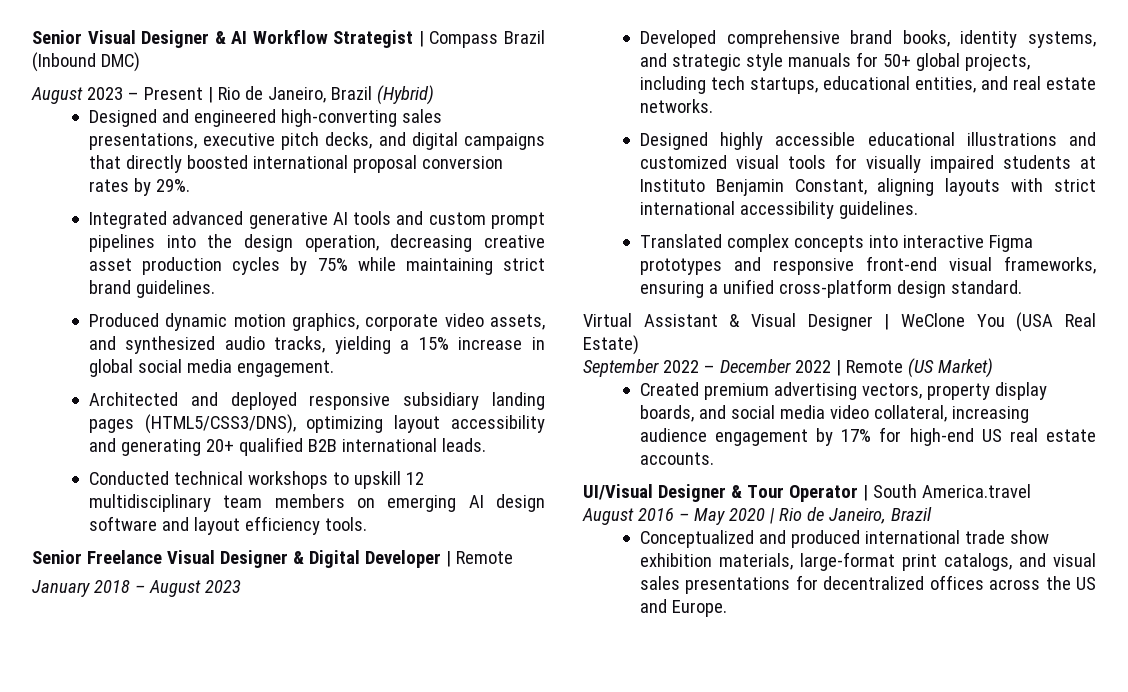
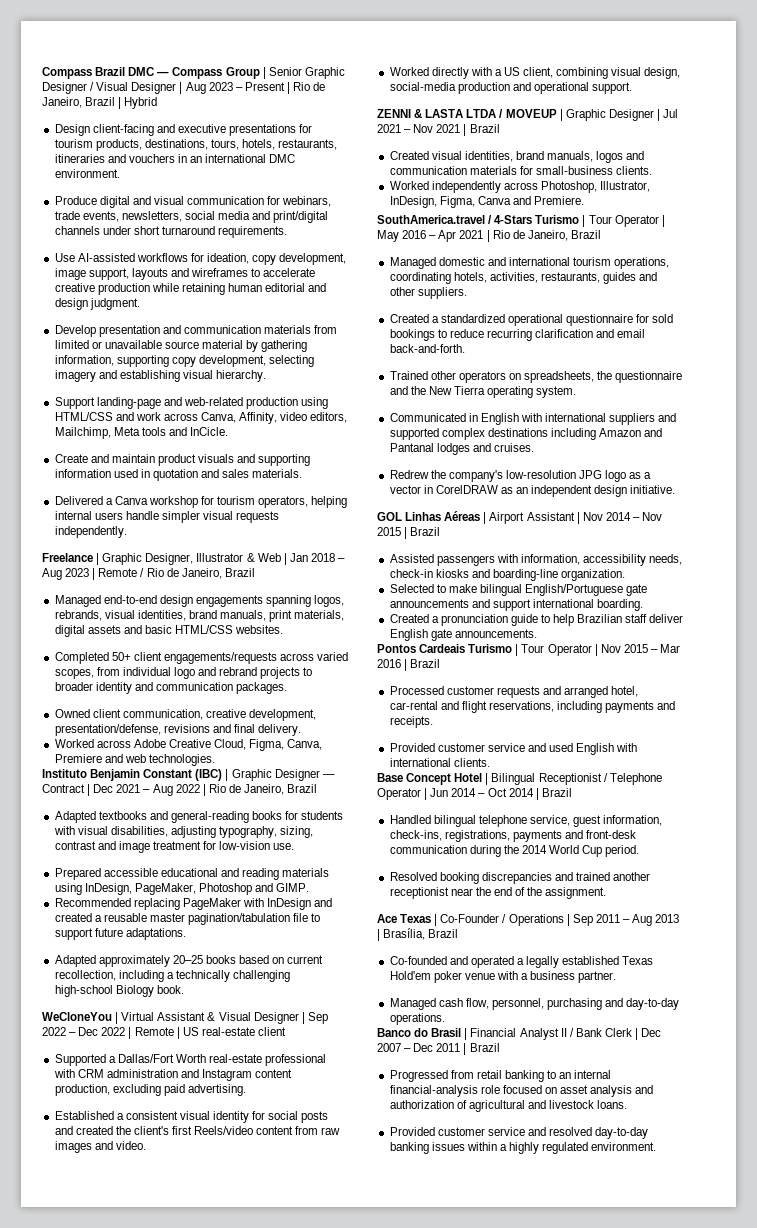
[32,30,545,48] [32,52,140,72] [31,87,83,104] Senior Visual Designer & AI Workflow Strategist | Compass Brazil (Inbound DMC) // August -> [42,67,345,79] [42,82,206,94] Compass Brazil DMC — Compass Group | Senior Graphic Designer / Visual Designer | Aug
[376,85,434,105] [88,109,442,127] [88,132,545,150] [88,155,503,173] [88,178,190,196] [88,211,545,229] [88,234,545,252] [88,257,546,275] [88,280,215,298] [88,313,545,331] [88,336,545,354] [88,359,334,377] [88,392,545,410] [88,414,545,434] [88,437,486,456] [88,471,424,489] [88,494,545,512] [88,516,367,535] [32,550,513,568] [32,580,241,597] [639,30,1096,48] [639,52,1030,71] [639,76,1096,94] [639,99,713,113] [639,132,1096,150] [639,154,1096,173] [639,178,1096,196] [639,201,918,219] [639,234,1033,252] [639,256,1096,275] [639,279,1022,298] (Hybrid) // Designed and engineered high-converting sales presentations, executive pitch decks, and digital campaigns that directly boosted international proposal conversion rates by 29%. // Integrated advanced generative AI tools and custom prompt pipelines into the design operation, decreasing creative asset production cycles by 75% while maintaining strict brand guidelines. // Produced dynamic motion graphics, corporate video assets, and synthesized audio tracks, yielding a 15% increase in global social media engagement. // Architected and deployed responsive subsidiary landing pages (HTML5/CSS3/DNS), optimizing layout accessibility and generating 20+ qualified B2B international leads. // Conducted technical workshops to upskill 12 multidisciplinary team members on emerging AI design software and layout efficiency tools. // Senior Freelance Visual Designer & Digital Developer | Remote // January 2018 – August 2023 // Developed comprehensive brand books, identity systems, and strategic style manuals for 50+ global projects, including tech startups, educational entities, and real estate networks. // Designed highly accessible educational illustrations and customized visual tools for visually impaired students at Instituto Benjamin Constant, aligning layouts with strict international accessibility guidelines. // Translated complex concepts into interactive Figma prototypes and responsive front-end visual frameworks, ensuring a unified cross-platform design standard. // -> [118,97,158,109] [54,124,313,136] [54,139,338,151] [54,154,296,163] [54,169,120,178] [54,196,332,208] [54,211,329,223] [54,226,288,238] [54,253,347,265] [54,268,316,280] [54,283,327,295] [54,298,140,310] [54,325,338,337] [54,340,308,352] [54,355,315,367] [54,370,267,382] [54,397,329,409] [54,412,348,424] [54,427,229,439] [54,454,311,466] [54,469,303,481] [54,496,348,508] [54,511,280,523] [54,526,127,538] [42,553,346,565] [42,568,255,580] [54,595,345,607] [54,610,345,622] [54,625,284,637] [54,652,349,664] [54,667,313,679] [54,682,288,694] [54,709,317,721] [54,724,302,736] [54,739,323,751] [54,754,215,766] [42,769,335,781] [42,784,318,796] [54,811,344,823] [53,826,314,838] [54,841,295,853] [54,868,330,880] [54,883,310,895] [54,898,333,910] [54,913,321,925] [54,928,186,940] [54,955,324,967] [54,970,291,982] [54,985,184,997] [42,1012,119,1024] | Hybrid // Design client-facing and executive presentations for tourism products, destinations, tours, hotels, restaurants, itineraries and vouchers in an international DMC environment. // Produce digital and visual communication for webinars, trade events, newsletters, social media and print/digital channels under short turnaround requirements. // Use AI-assisted workflows for ideation, copy development, image support, layouts and wireframes to accelerate creative production while retaining human editorial and design judgment. // Develop presentation and communication materials from limited or unavailable source material by gathering information, supporting copy development, selecting imagery and establishing visual hierarchy. // Support landing-page and web-related production using HTML/CSS and work across Canva, Affinity, video editors, Mailchimp, Meta tools and InCicle. // Create and maintain product visuals and supporting information used in quotation and sales materials. // Delivered a Canva workshop for tourism operators, helping internal users handle simpler visual requests independently. // Freelance | Graphic Designer, Illustrator & Web | Jan 2018 – Aug 2023 | Remote / Rio de Janeiro, Brazil // Managed end-to-end design engagements spanning logos, rebrands, visual identities, brand manuals, print materials, digital assets and basic HTML/CSS websites. // Completed 50+ client engagements/requests across varied scopes, from individual logo and rebrand projects to broader identity and communication packages. // Owned client communication, creative development, presentation/defense, revisions and final delivery. // Worked across Adobe Creative Cloud, Figma, Canva, Premiere and web technologies. // Instituto Benjamin Constant (IBC) | Graphic Designer — Contract | Dec 2021 – Aug 2022 | Rio de Janeiro, Brazil // Adapted textbooks and general-reading books for students with visual disabilities, adjusting typography, sizing, contrast and image treatment for low-vision use. // Prepared accessible educational and reading materials using InDesign, PageMaker, Photoshop and GIMP. // Recommended replacing PageMaker with InDesign and created a reusable master pagination/tabulation file to support future adaptations. // Adapted approximately 20–25 books based on current recollection, including a technically challenging high-school Biology book. // WeCloneYou |
[901,312,1096,332] [583,335,639,355] [583,359,659,377] WeClone You (USA Real Estate) // September -> [307,1012,328,1024] Sep
[719,359,791,373] December -> [78,1027,99,1036] Dec
[907,358,993,378] [639,382,1047,400] [639,405,1029,423] [639,427,1096,446] [639,452,714,465] [583,484,1031,502] [582,507,932,525] [639,530,1049,548] [639,552,1096,571] [639,575,1096,594] [639,599,727,617] (US Market) // Created premium advertising vectors, property display boards, and social media video collateral, increasing audience engagement by 17% for high-end US real estate accounts. // UI/Visual Designer & Tour Operator | South America.travel // August 2016 – May 2020 | Rio de Janeiro, Brazil // Conceptualized and produced international trade show exhibition materials, large-format print catalogs, and visual sales presentations for decentralized offices across the US and Europe. -> [176,1027,286,1039] [54,1054,327,1066] [53,1069,293,1081] [54,1084,246,1096] [54,1111,329,1123] [54,1126,341,1135] [54,1141,146,1153] [389,67,681,79] [389,82,633,94] [377,109,679,121] [377,124,500,136] [389,151,645,163] [389,166,653,175] [389,181,651,193] [389,196,585,208] [377,215,665,227] [377,230,601,242] [389,257,670,269] [389,272,658,284] [389,287,467,299] [389,314,674,326] [389,329,646,341] [389,344,465,353] [389,371,683,383] [389,386,577,398] [389,413,677,425] [389,428,663,440] [389,443,534,455] [389,470,652,482] [389,485,676,497] [377,511,663,524] [377,527,441,539] [389,554,683,566] [389,569,626,581] [389,584,648,596] [389,599,644,611] [389,614,684,626] [389,629,537,641] [377,644,681,656] [377,659,441,671] [389,686,639,698] [389,701,676,713] [389,716,433,728] [389,743,638,755] [389,758,490,767] [377,773,662,785] [377,788,572,800] [389,815,663,827] [389,830,637,842] [389,845,640,857] [389,872,651,884] [389,887,607,899] [377,914,680,926] [377,928,459,941] [389,956,654,968] [389,971,617,983] [389,998,680,1010] [389,1013,445,1025] [377,1028,662,1040] [377,1043,500,1055] [389,1070,612,1082] [389,1085,654,1097] [389,1100,628,1112] [389,1127,649,1139] [389,1142,657,1154] | US real-estate client // Supported a Dallas/Fort Worth real-estate professional with CRM administration and Instagram content production, excluding paid advertising. // Established a consistent visual identity for social posts and created the client's first Reels/video content from raw images and video. // Worked directly with a US client, combining visual design, social-media production and operational support. // ZENNI & LASTA LTDA / MOVEUP | Graphic Designer | Jul 2021 – Nov 2021 | Brazil // Created visual identities, brand manuals, logos and communication materials for small-business clients. // Worked independently across Photoshop, Illustrator, InDesign, Figma, Canva and Premiere. // SouthAmerica.travel / 4-Stars Turismo | Tour Operator | May 2016 – Apr 2021 | Rio de Janeiro, Brazil // Managed domestic and international tourism operations, coordinating hotels, activities, restaurants, guides and other suppliers. // Created a standardized operational questionnaire for sold bookings to reduce recurring clarification and email back-and-forth. // Trained other operators on spreadsheets, the questionnaire and the New Tierra operating system. // Communicated in English with international suppliers and supported complex destinations including Amazon and Pantanal lodges and cruises. // Redrew the company's low-resolution JPG logo as a vector in CorelDRAW as an independent design initiative. // GOL Linhas Aéreas | Airport Assistant | Nov 2014 – Nov 2015 | Brazil // Assisted passengers with information, accessibility needs, check-in kiosks and boarding-line organization. // Selected to make bilingual English/Portuguese gate announcements and support international boarding. // Created a pronunciation guide to help Brazilian staff deliver English gate announcements. // Pontos Cardeais Turismo | Tour Operator | Nov 2015 – Mar 2016 | Brazil // Processed customer requests and arranged hotel, car-rental and flight reservations, including payments and receipts. // Provided customer service and used English with international clients. // Base Concept Hotel | Bilingual Receptionist / Telephone Operator | Jun 2014 – Oct 2014 | Brazil // Handled bilingual telephone service, guest information, check-ins, registrations, payments and front-desk communication during the 2014 World Cup period. // Resolved booking discrepancies and trained another receptionist near the end of the assignment. // Ace Texas | Co-Founder / Operations | Sep 2011 – Aug 2013 | Brasília, Brazil // Co-founded and operated a legally established Texas Hold'em poker venue with a business partner. // Managed cash flow, personnel, purchasing and day-to-day operations. // Banco do Brasil | Financial Analyst II / Bank Clerk | Dec 2007 – Dec 2011 | Brazil // Progressed from retail banking to an internal financial-analysis role focused on asset analysis and authorization of agricultural and livestock loans. // Provided customer service and resolved day-to-day banking issues within a highly regulated environment.

